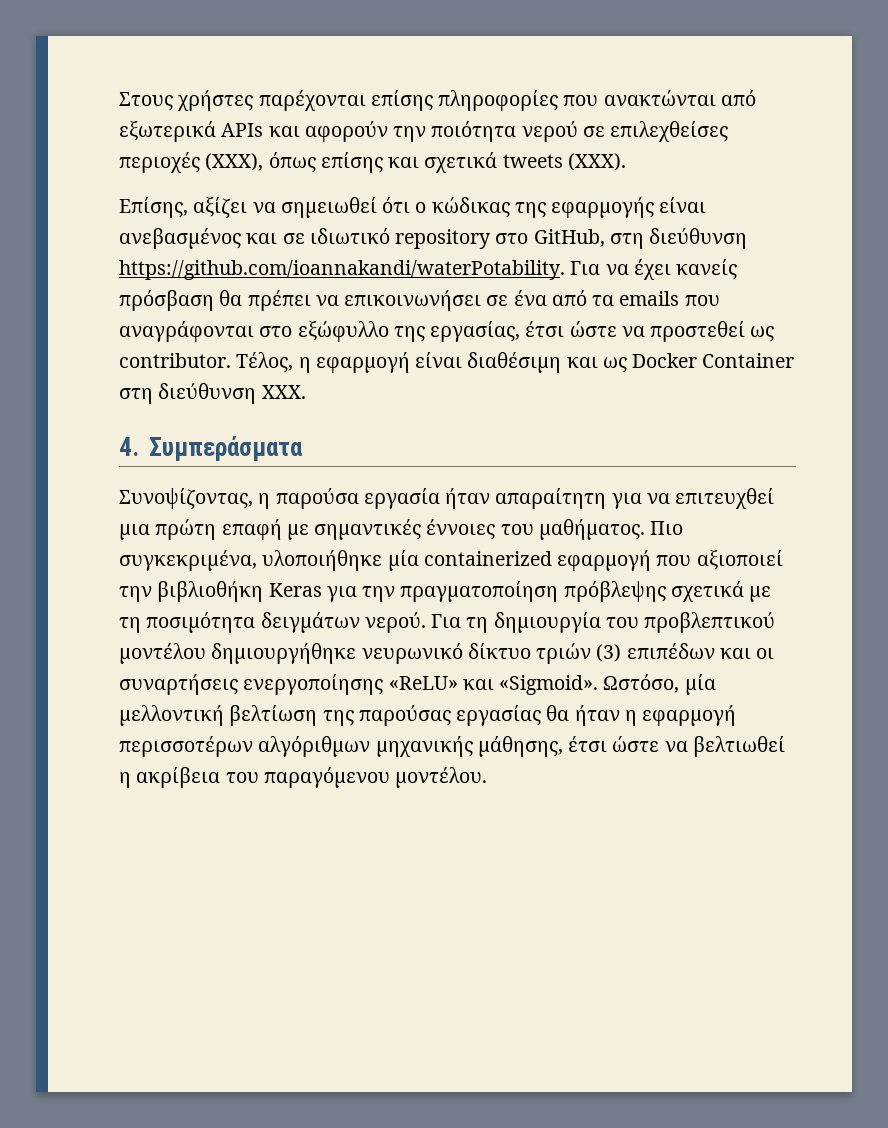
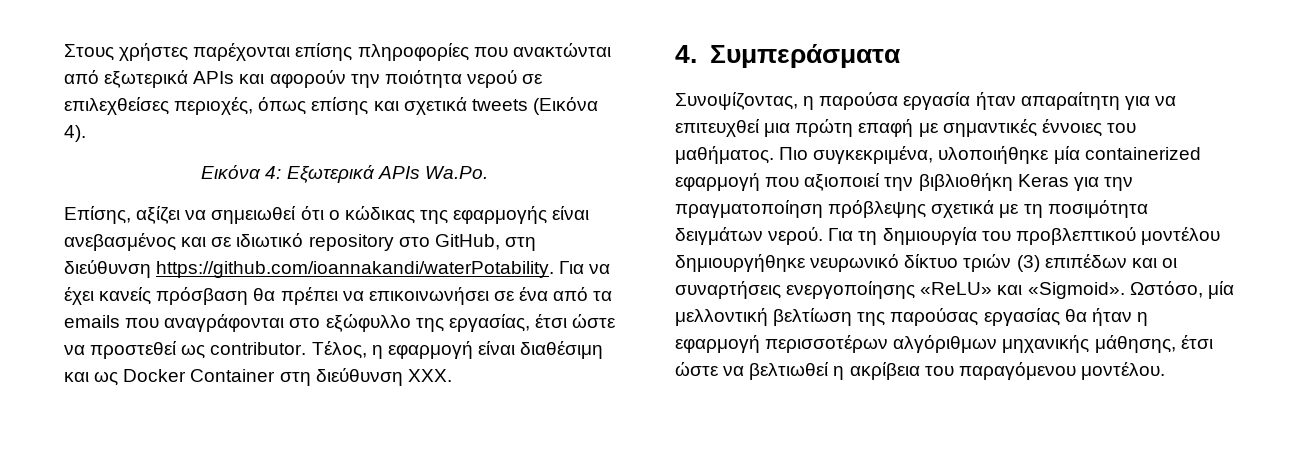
[119,152,264,173] περιοχές (ΧΧΧ), -> [174,97,254,115] περιοχές,
[567,153,626,171] (ΧΧΧ). -> [532,97,598,115] [64,125,86,142] [201,165,488,183] (Εικόνα 4). // Εικόνα 4: Εξωτερικά APIs Wa.Po.

